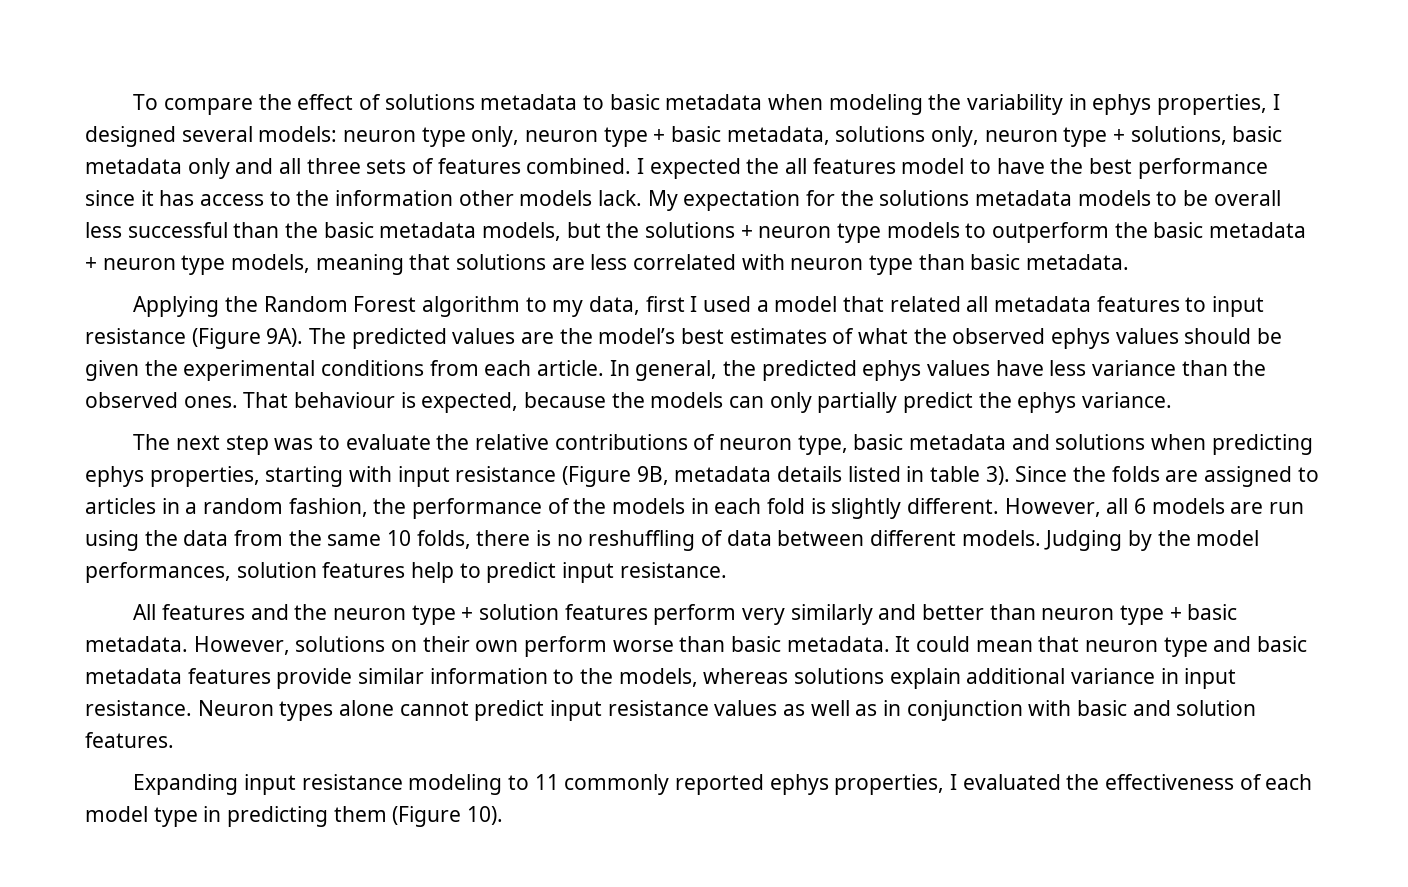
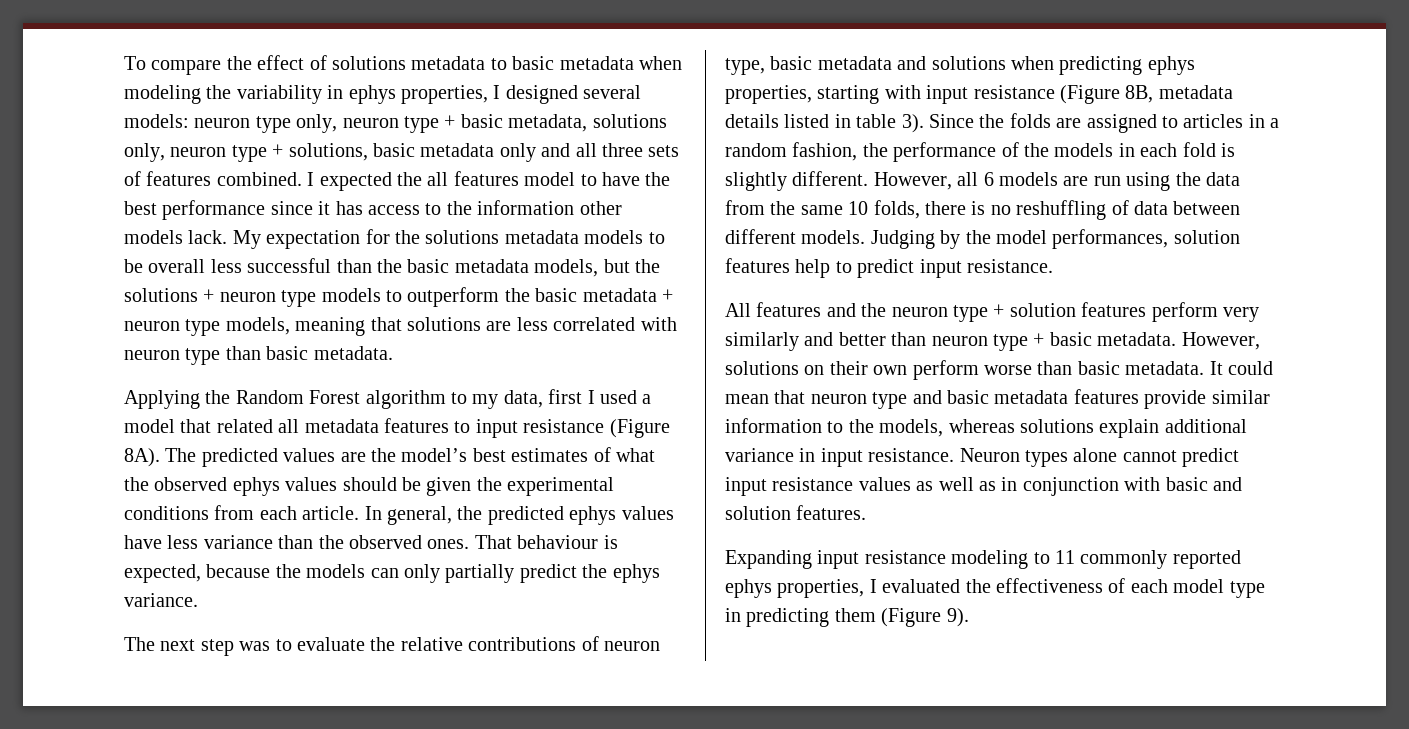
[266,328,304,347] 9A). -> [124,448,160,467] 8A).
[636,466,669,485] 9B, -> [1125,85,1154,103] 8B,
[467,806,504,825] 10). -> [946,608,969,627] 9).

